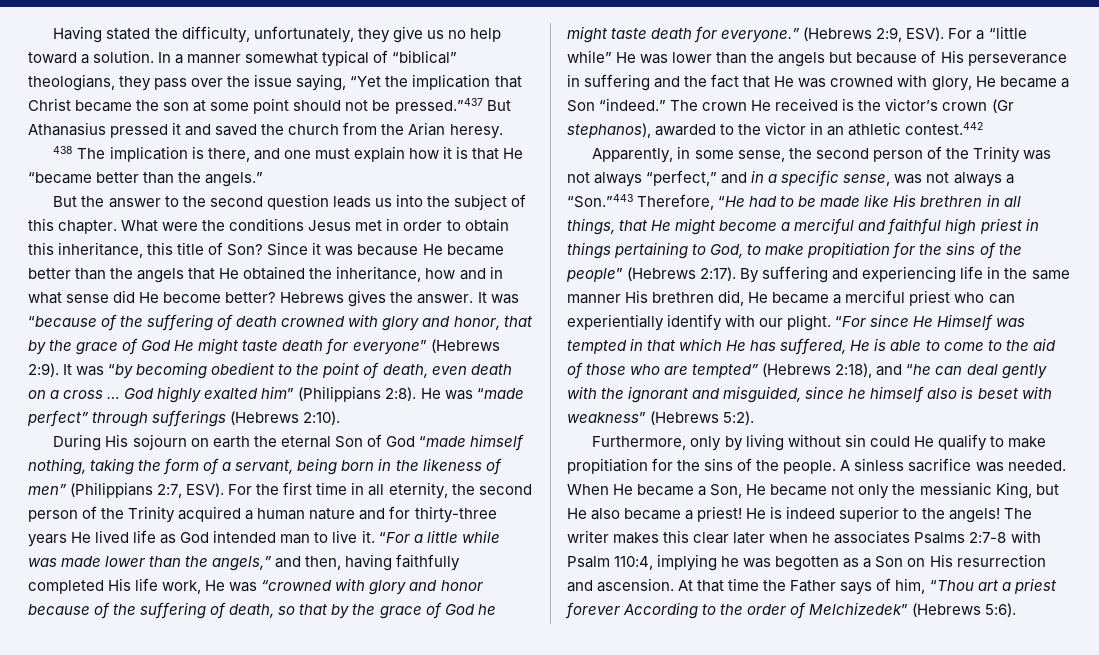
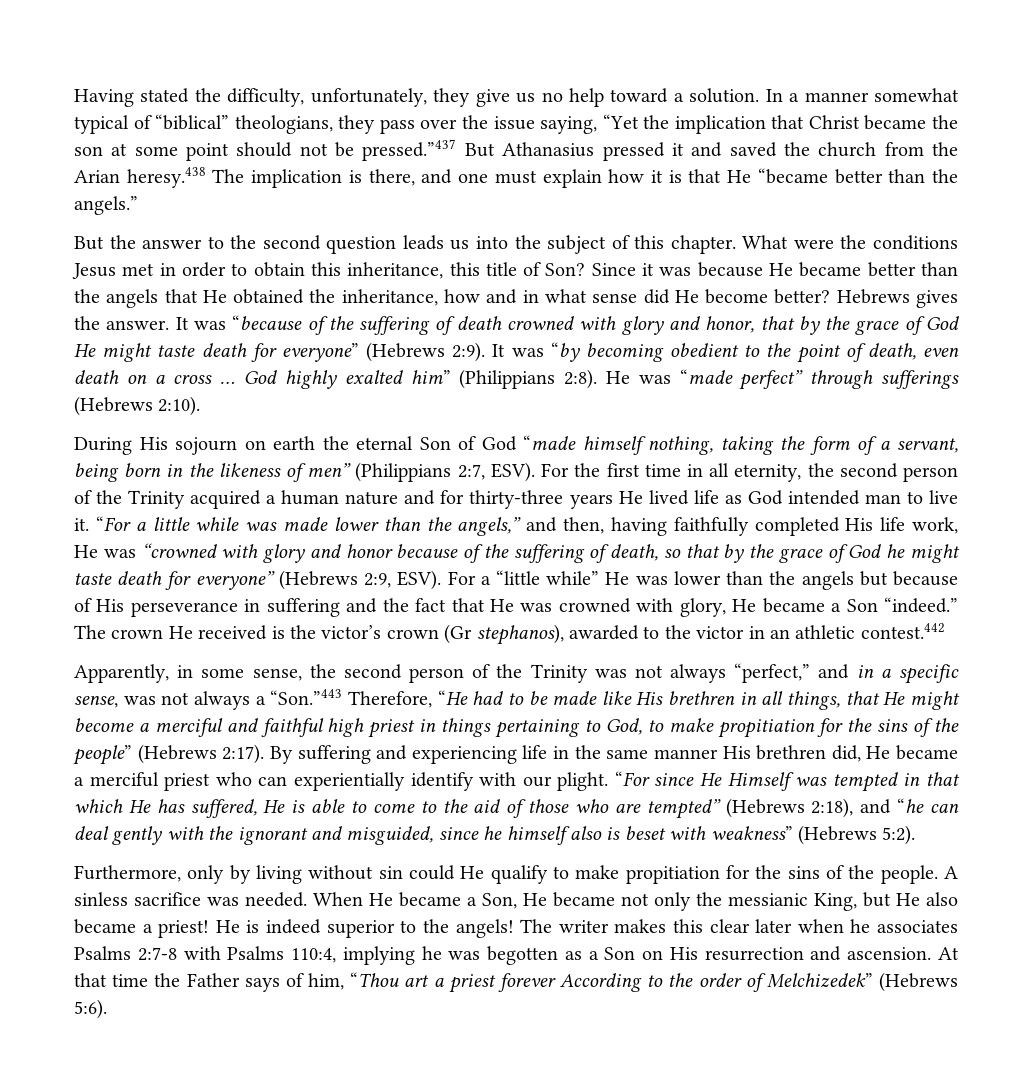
[449,124,503,139] [53,146,74,154] heresy. // 438 -> [126,167,206,188] heresy.438
[721,28,801,43] everyone.” -> [195,571,275,590] everyone”
[567,556,610,568] Psalm -> [227,946,285,960] Psalms

